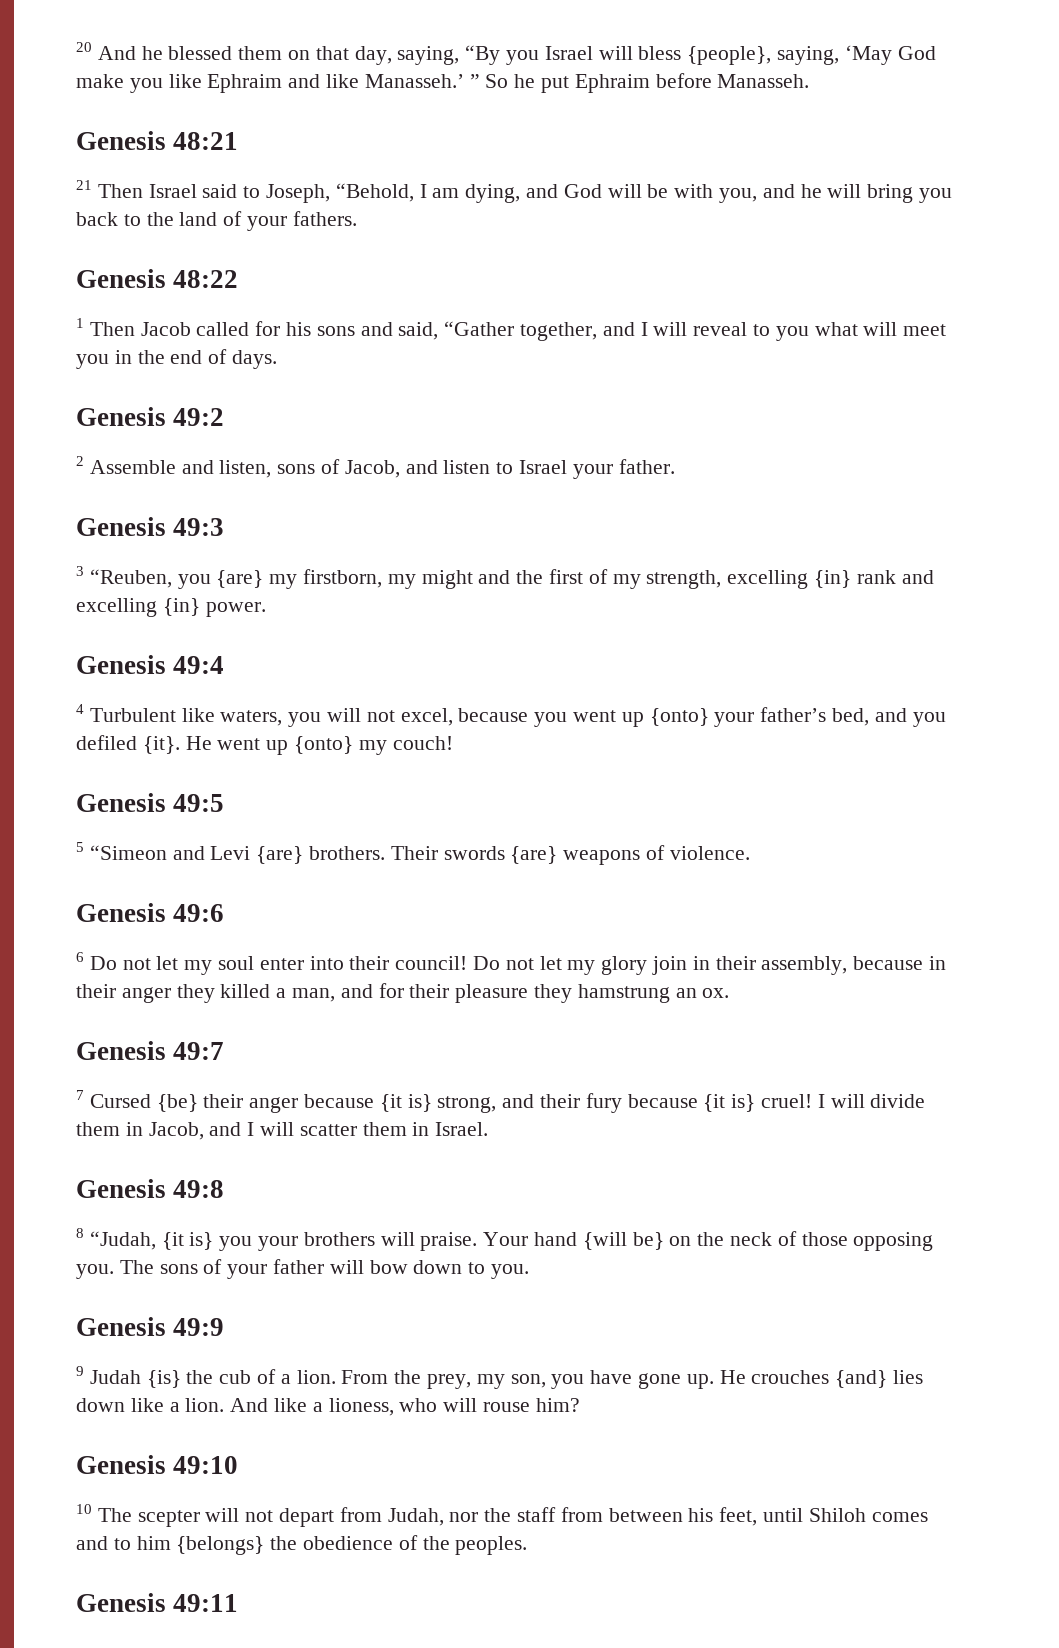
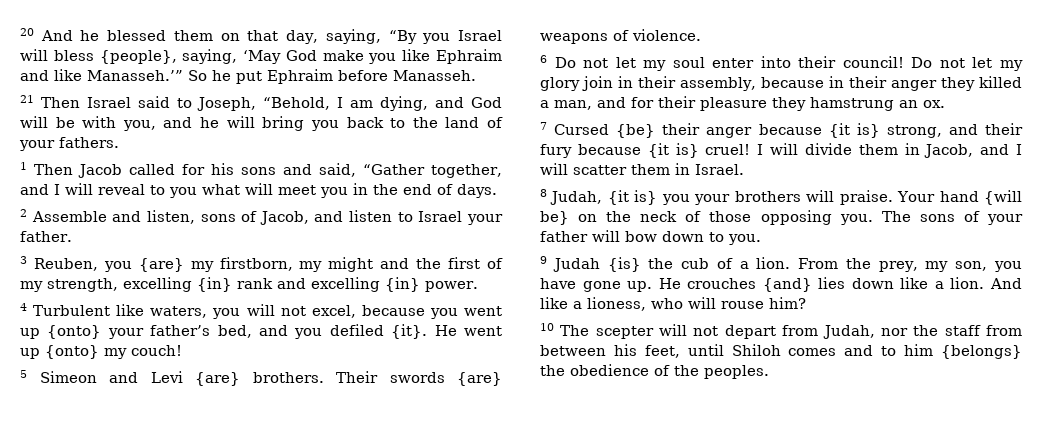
[364,74,480,88] Manasseh.’ ” -> [87,70,183,81] Manasseh.’”
[76,131,239,150] // Genesis 48:21 -> (476, 75) none
[76,269,239,288] // Genesis 48:22 -> (119, 142) none
[76,407,225,426] // Genesis 49:2 -> (497, 191) none
[76,517,225,536] // Genesis 49:3 -> (72, 236) none
[89,569,172,588] “Reuben, -> [33,258,98,271] Reuben,
[76,655,225,674] // Genesis 49:4 -> (478, 286) none
[76,793,225,812] // Genesis 49:5 -> (182, 350) none
[89,845,167,860] “Simeon -> [39,371,97,383] Simeon
[76,903,225,922] // Genesis 49:6 -> (701, 35) none
[76,1041,225,1060] // Genesis 49:7 -> (945, 104) none
[76,1179,225,1198] // Genesis 49:8 -> (744, 169) none
[89,1231,156,1250] “Judah, -> [550,191,603,205] Judah,
[76,1317,225,1336] // Genesis 49:9 -> (761, 239) none
[76,1455,239,1474] // Genesis 49:10 -> (806, 303) none
[76,1593,239,1612] // Genesis 49:11 -> (769, 372) none

